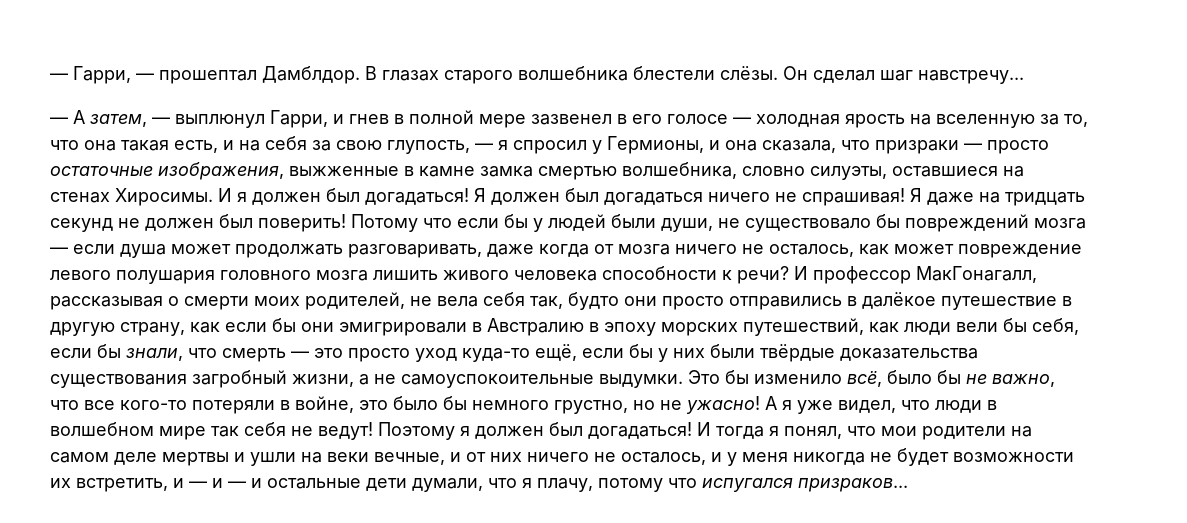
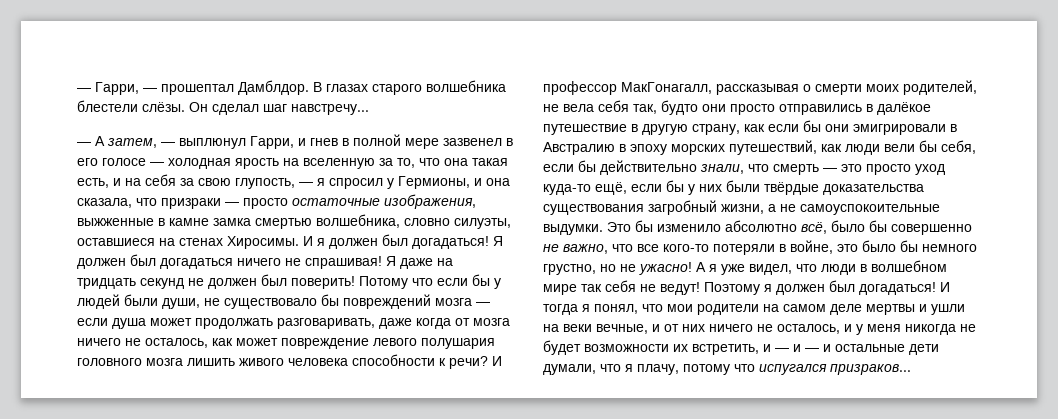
(121, 351) none -> [600,160,697,175] действительно
(842, 379) none -> [725,220,797,232] абсолютно
(961, 377) none -> [891,224,972,235] совершенно

